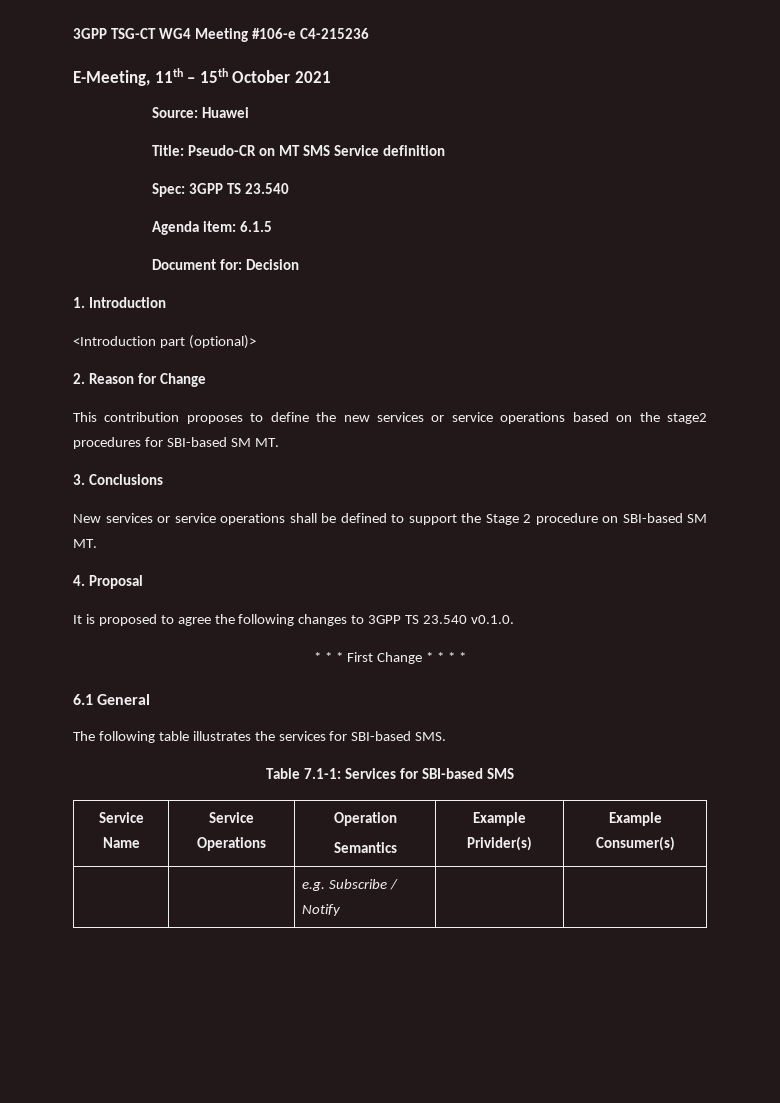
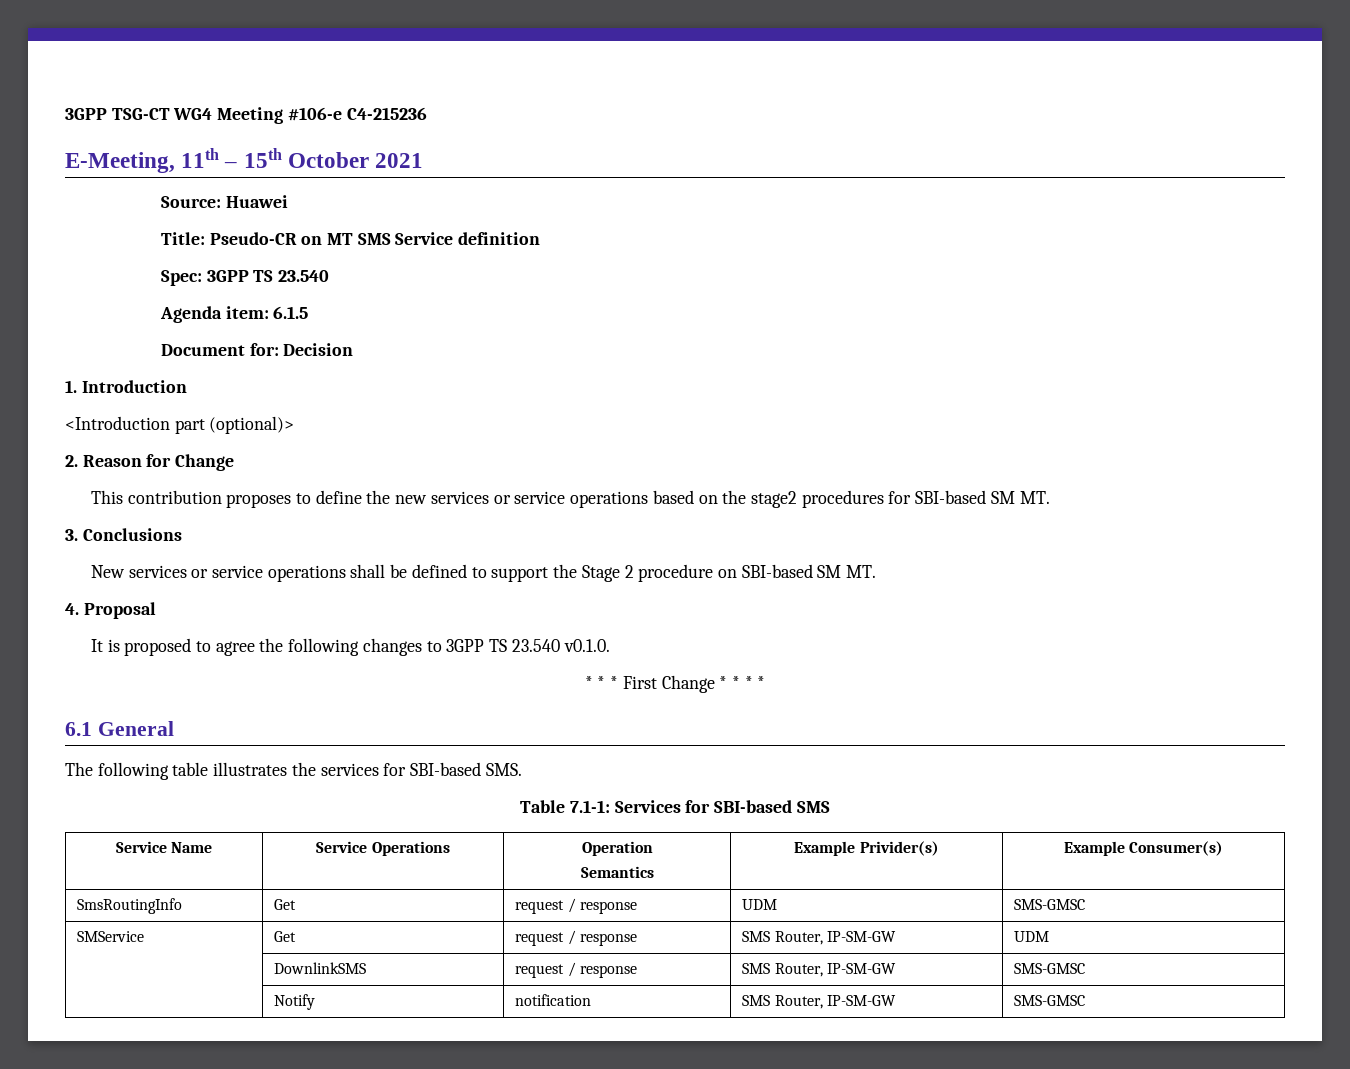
[301,879,398,891] [301,904,341,916] | | e.g. Subscribe / Notify | | -> [77,898,183,914] [274,899,297,910] [515,898,638,914] [742,899,778,910] [1014,899,1086,910] [77,931,145,942] [274,931,297,942] [515,930,638,946] [742,931,897,945] [1014,931,1050,942] [274,962,367,974] [515,962,638,978] [742,963,897,977] [1014,963,1086,974] [274,994,316,1010] [515,994,592,1006] [742,995,897,1009] [1014,995,1086,1006] SmsRoutingInfo | Get | request / response | UDM | SMS-GMSC // SMService | Get | request / response | SMS Router, IP-SM-GW | UDM // | DownlinkSMS | request / response | SMS Router, IP-SM-GW | SMS-GMSC // | Notify | notification | SMS Router, IP-SM-GW | SMS-GMSC

